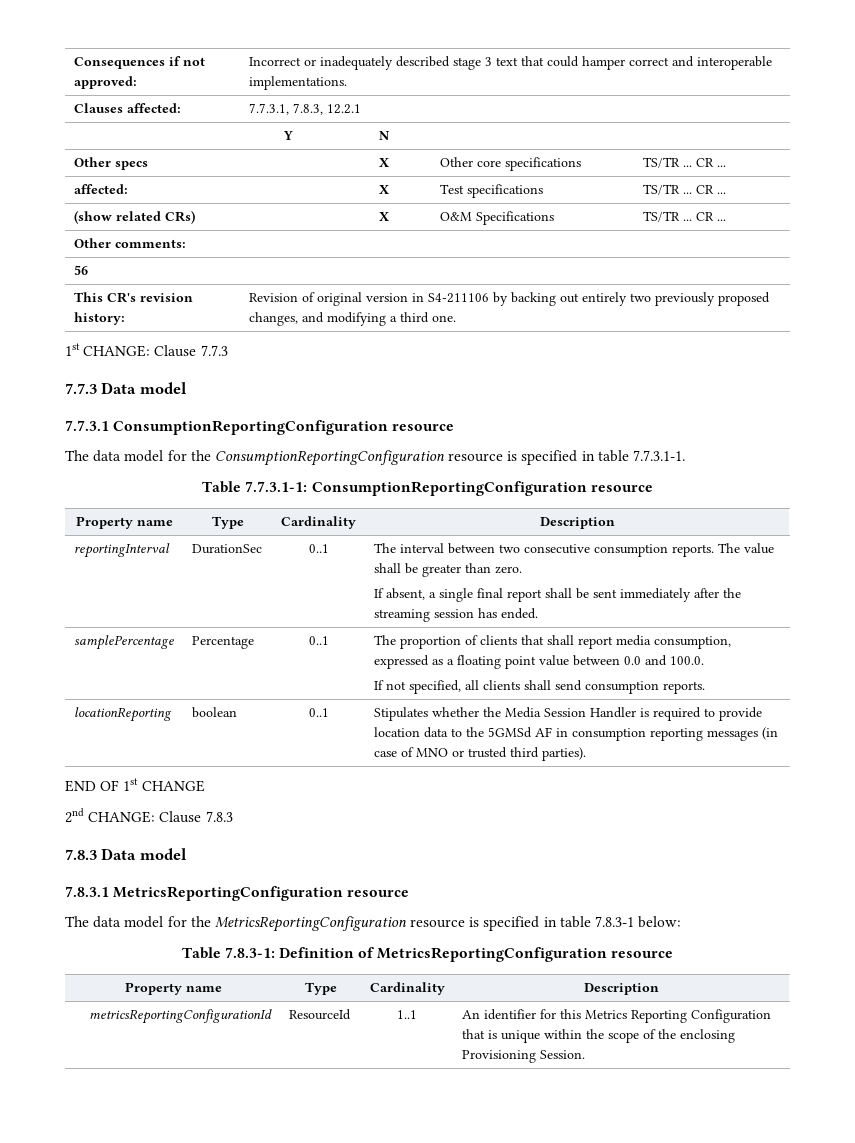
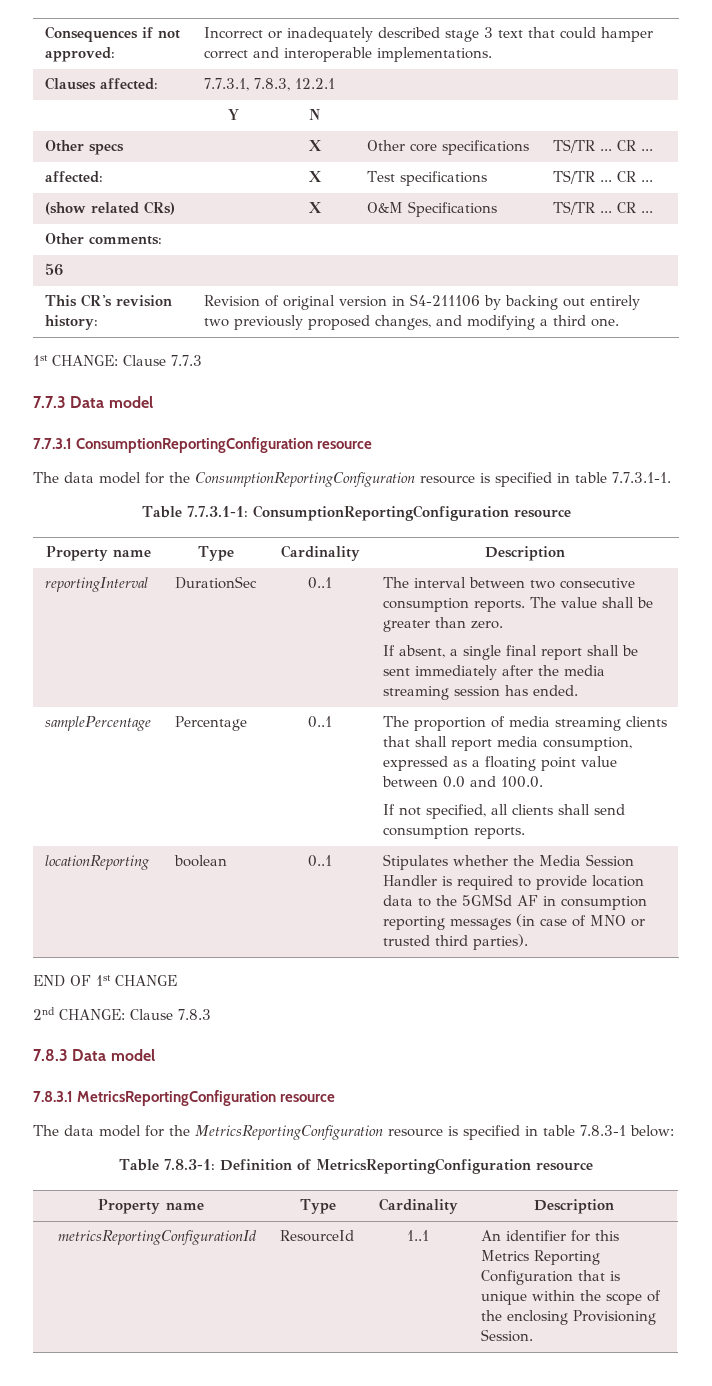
(741, 593) none -> [563,665,605,676] media
(478, 640) none -> [508,716,621,731] media streaming

